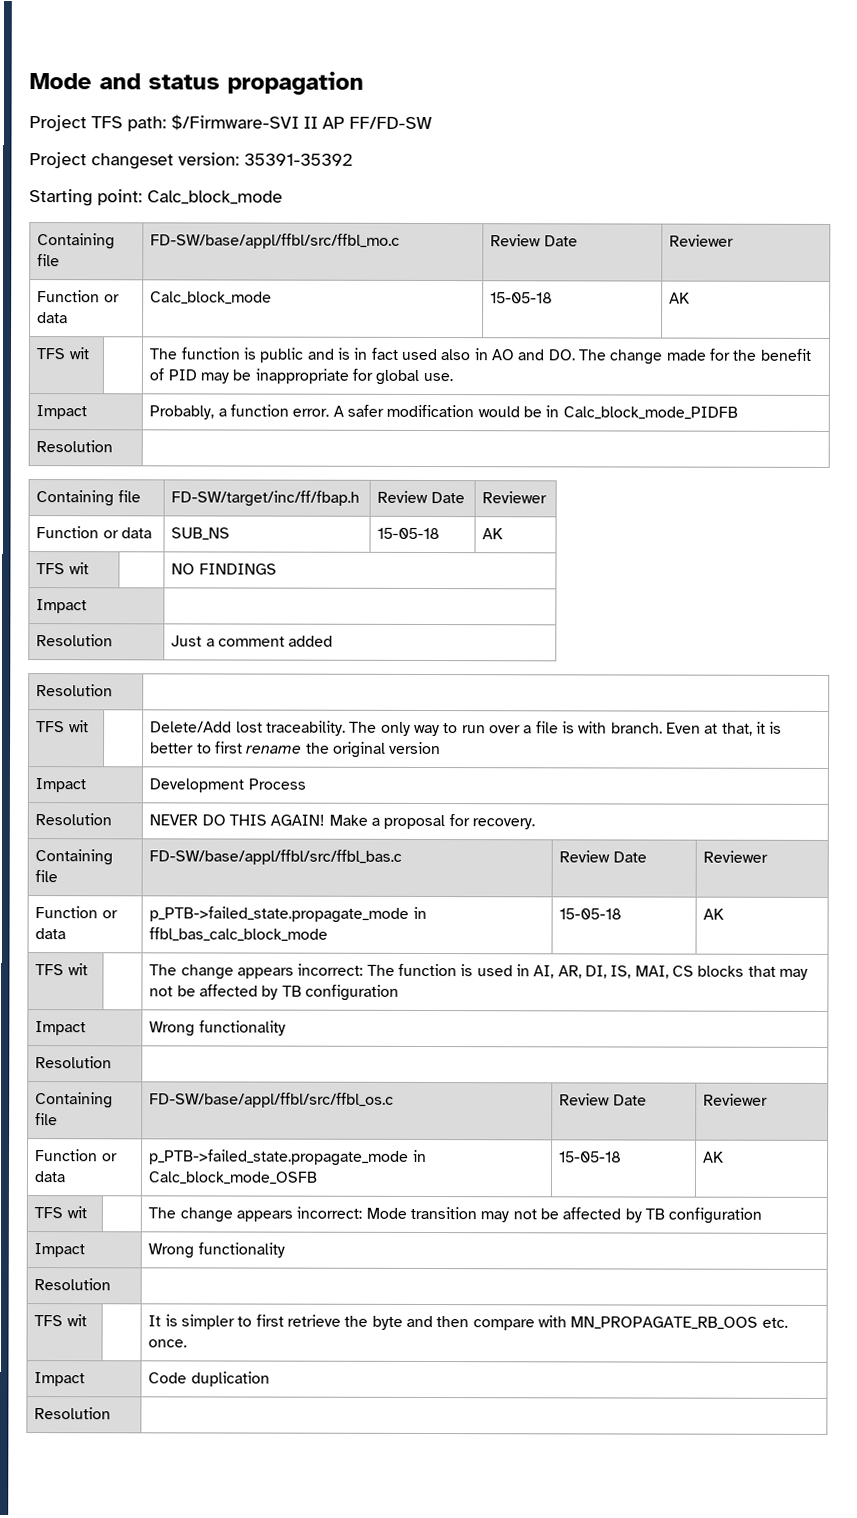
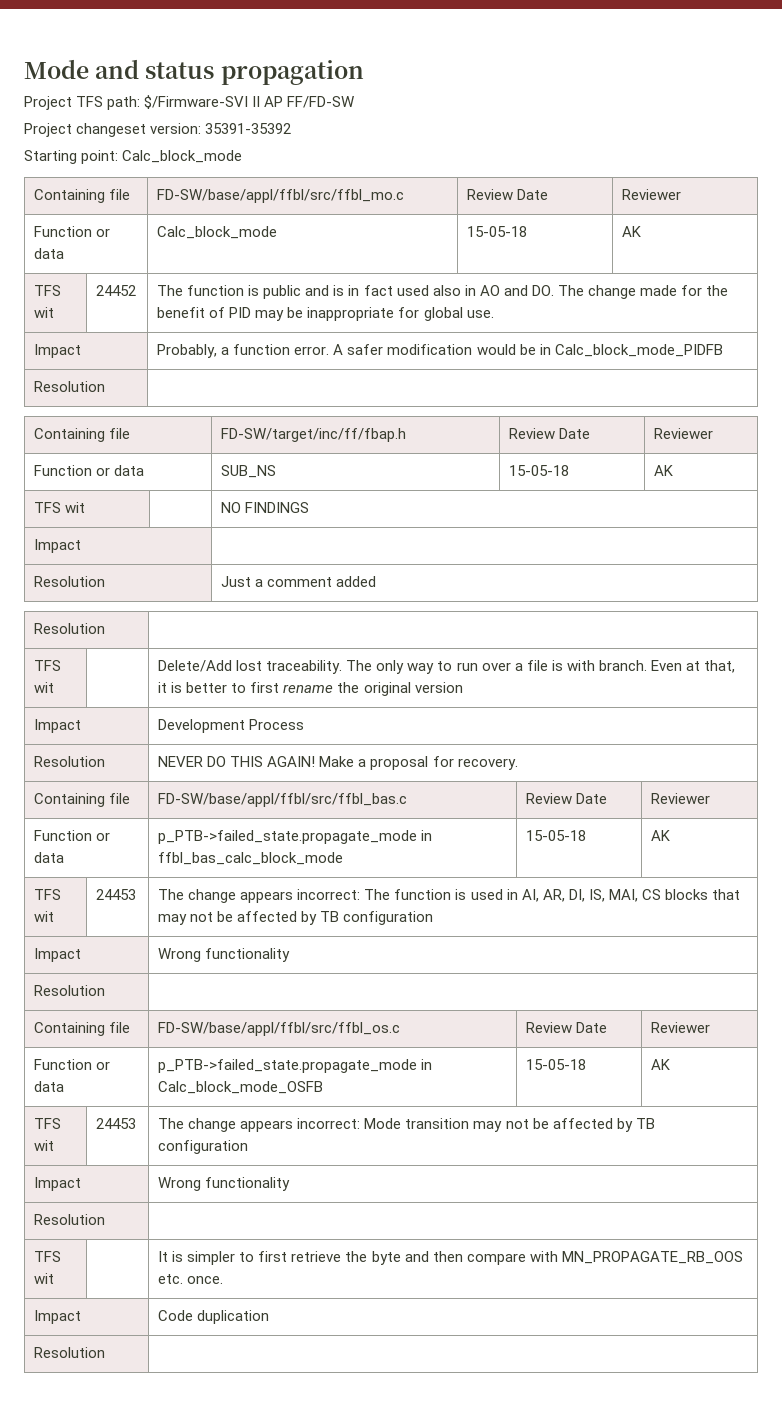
(90, 353) none -> [96,285,137,296] 24452
(88, 969) none -> [96,889,137,900] 24453
(87, 1212) none -> [96,1118,137,1129] 24453

